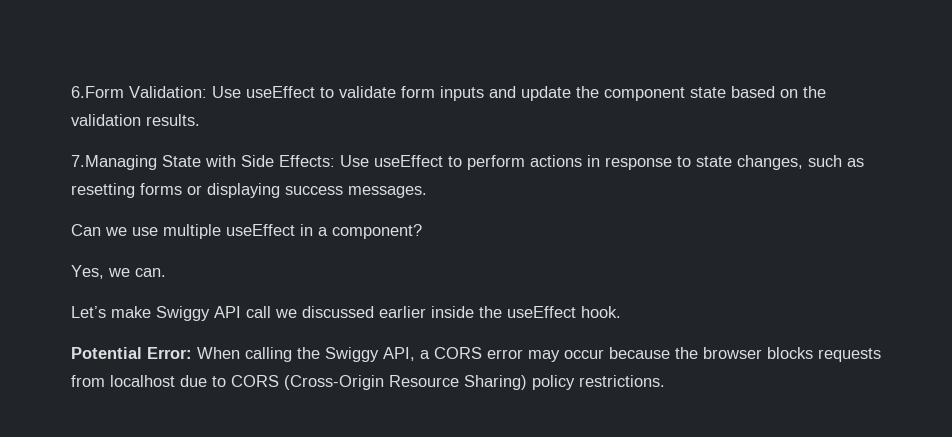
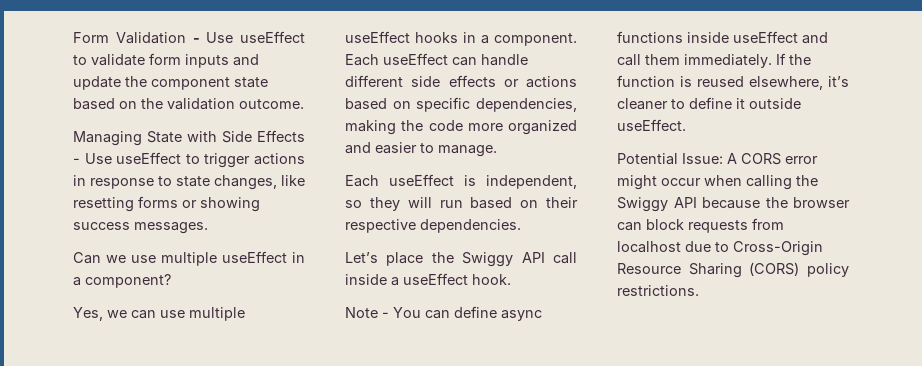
[71,86,207,98] 6.Form Validation: -> [73,32,200,44] Form Validation -
[146,114,200,126] [71,155,157,170] results. // 7.Managing -> [239,99,304,109] [73,131,142,146] outcome. // Managing
[279,155,525,170] Effects: Use useEffect to perform -> [257,130,305,142] [73,152,251,168] Effects - Use useEffect to trigger
[808,155,864,167] such as -> [281,175,305,186] like
[207,183,280,198] displaying -> [200,197,260,212] showing
[135,268,166,277] can. -> [131,307,245,321] [345,31,577,46] [345,53,528,66] [345,75,577,88] [345,97,577,112] [345,120,577,135] [345,142,497,157] [345,174,577,189] [345,197,578,211] [345,219,521,233] can use multiple useEffect hooks in a component. Each useEffect can handle different side effects or actions based on specific dependencies, making the code more organized and easier to manage. // Each useEffect is independent, so they will run based on their respective dependencies.
[111,306,151,318] make -> [386,252,454,266] place the
[275,306,621,318] [71,347,604,362] we discussed earlier inside the useEffect hook. // Potential Error: When calling the Swiggy API, a CORS error may occur -> [345,273,511,286] [345,306,542,321] [617,31,828,44] [617,53,811,68] [617,75,849,90] [617,97,801,110] [617,119,686,131] [617,153,818,165] [617,175,818,190] [617,197,697,212] inside a useEffect hook. // Note - You can define async functions inside useEffect and call them immediately. If the function is reused elsewhere, it’s cleaner to define it outside useEffect. // Potential Issue: A CORS error might occur when calling the Swiggy API
[767,347,813,359] blocks -> [617,219,684,231] can block
[231,375,527,390] CORS (Cross-Origin Resource Sharing) -> [733,241,823,256] [617,262,800,278] Cross-Origin Resource Sharing (CORS)

